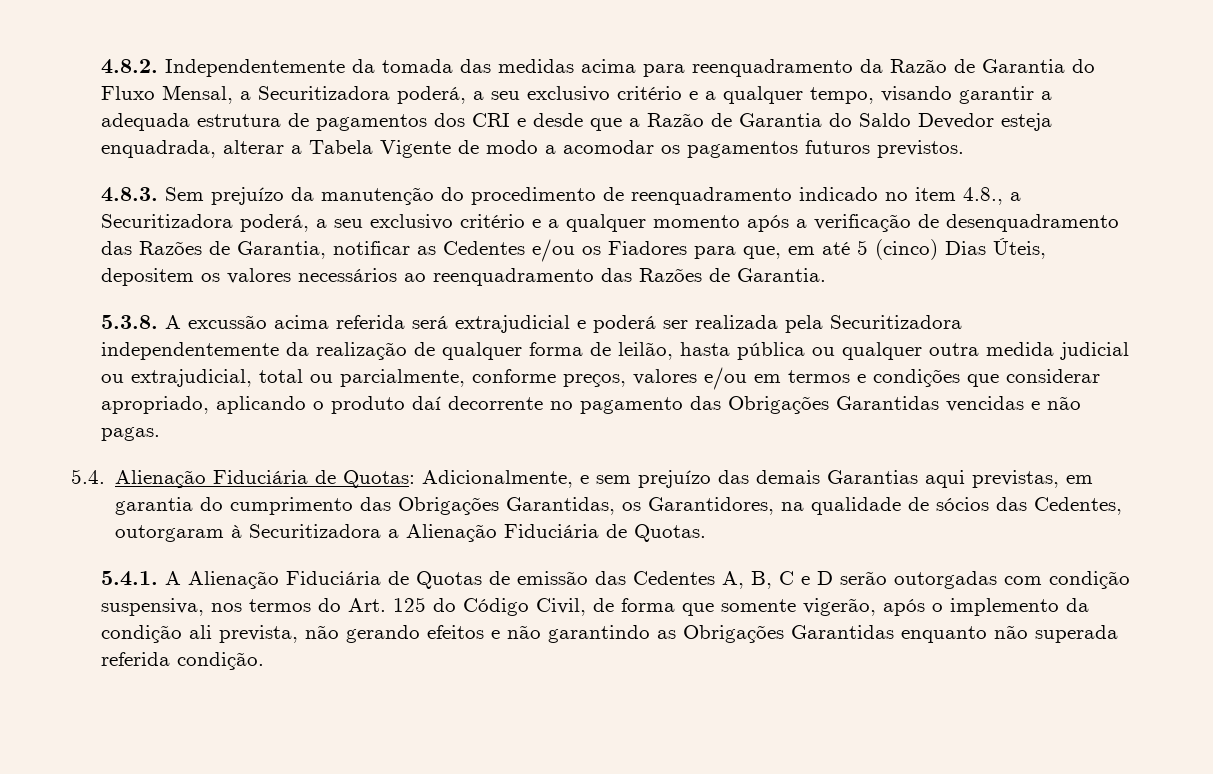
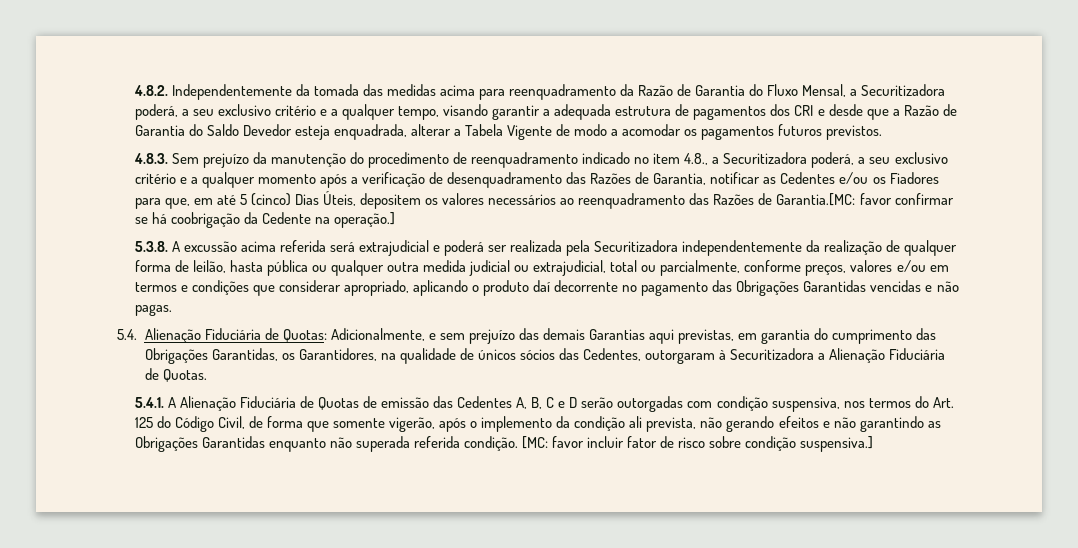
[737,268,827,282] Garantia. -> [776,193,954,206] [134,212,395,228] Garantia.[MC: favor confirmar se há coobrigação da Cedente na operação.]
(930, 504) none -> [477,349,516,360] únicos
(265, 661) none -> [521,436,874,452] [MC: favor incluir fator de risco sobre condição suspensiva.]

